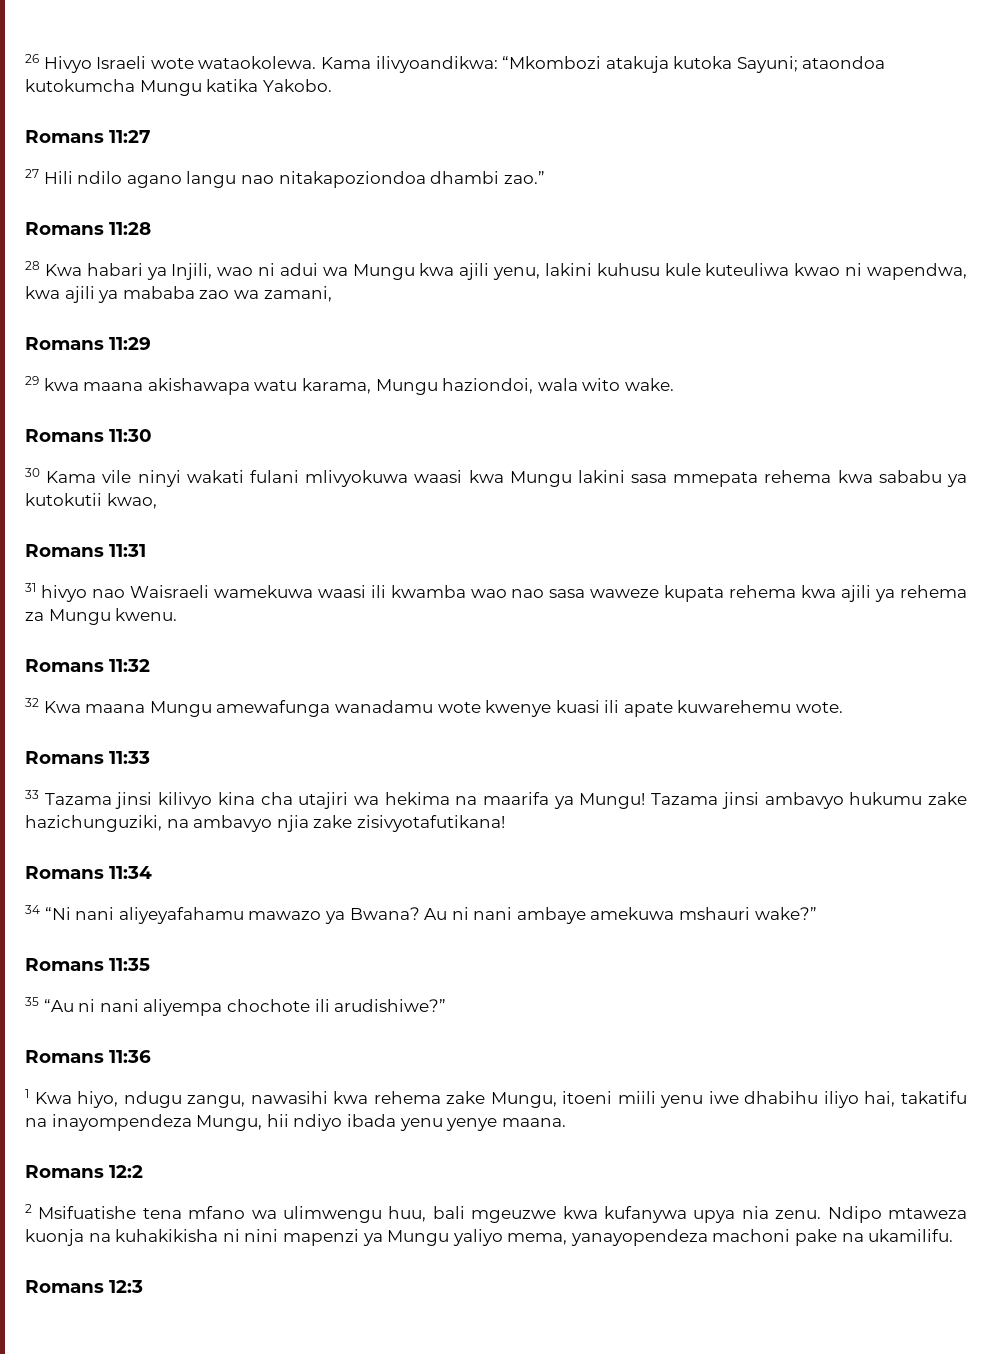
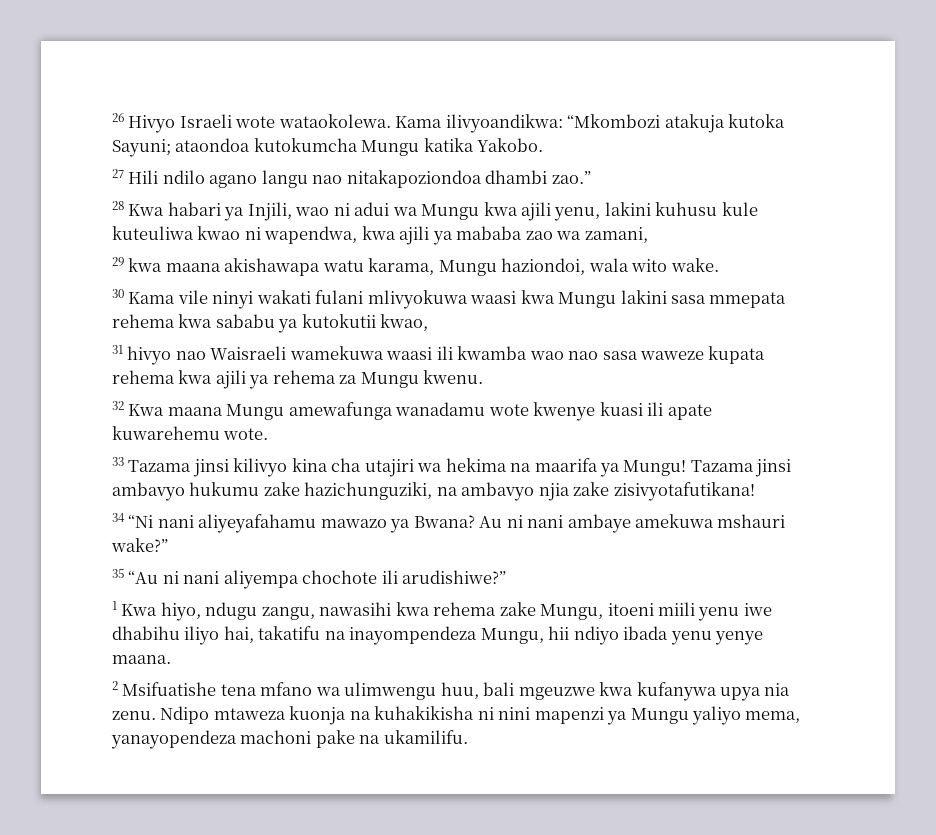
[25,130,150,143] // Romans 11:27 -> (544, 145) none
[25,222,151,235] // Romans 11:28 -> (591, 177) none
[25,337,151,350] // Romans 11:29 -> (648, 235) none
[25,429,152,442] // Romans 11:30 -> (719, 265) none
[25,544,146,557] // Romans 11:31 -> (429, 322) none
[25,659,150,672] // Romans 11:32 -> (484, 377) none
[25,751,150,764] // Romans 11:33 -> (269, 434) none
[25,866,152,879] // Romans 11:34 -> (755, 491) none
[25,958,150,971] // Romans 11:35 -> (168, 545) none
[25,1050,151,1063] // Romans 11:36 -> (507, 577) none
[25,1165,143,1178] // Romans 12:2 -> (171, 659) none
[25,1280,143,1293] // Romans 12:3 -> (468, 737) none

